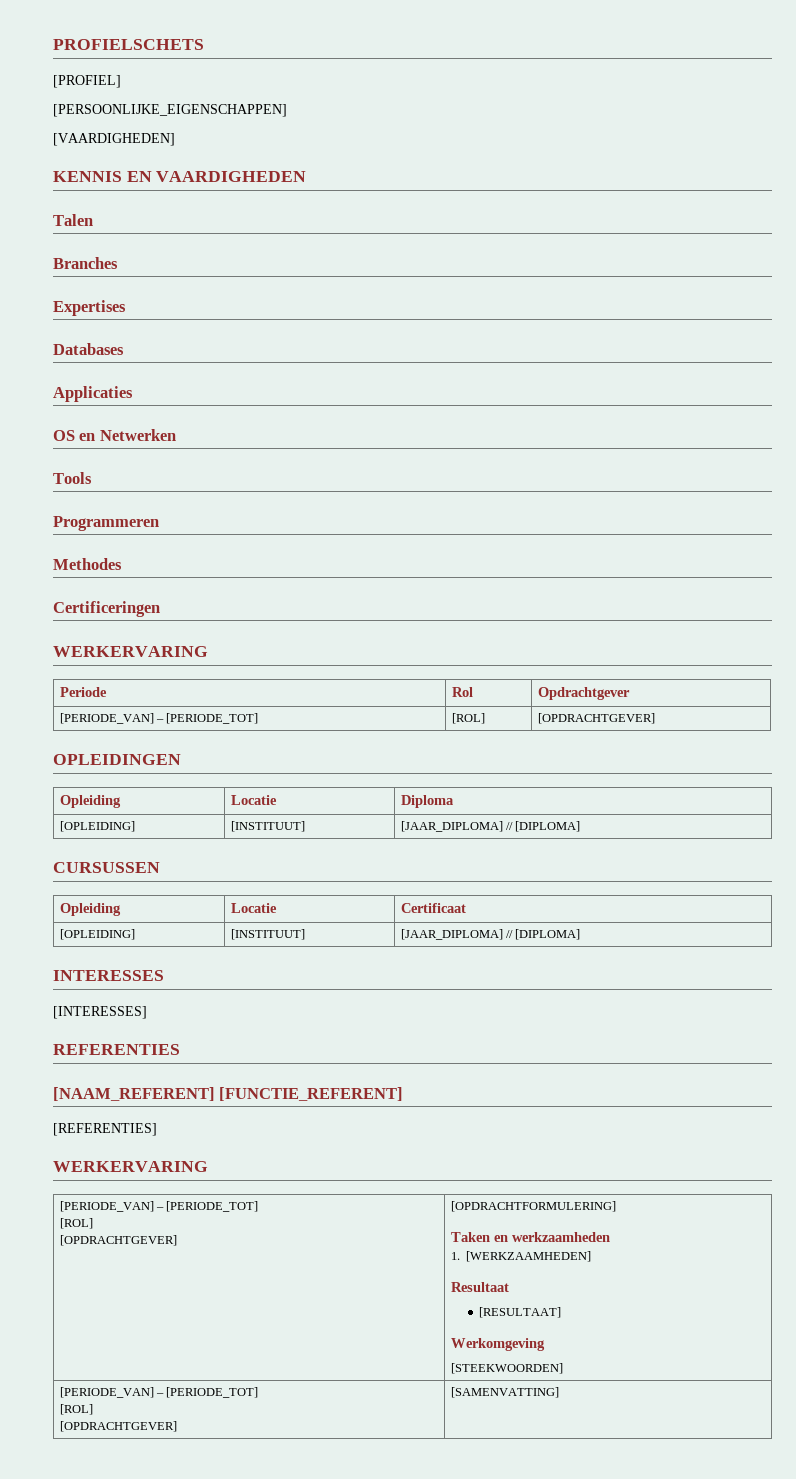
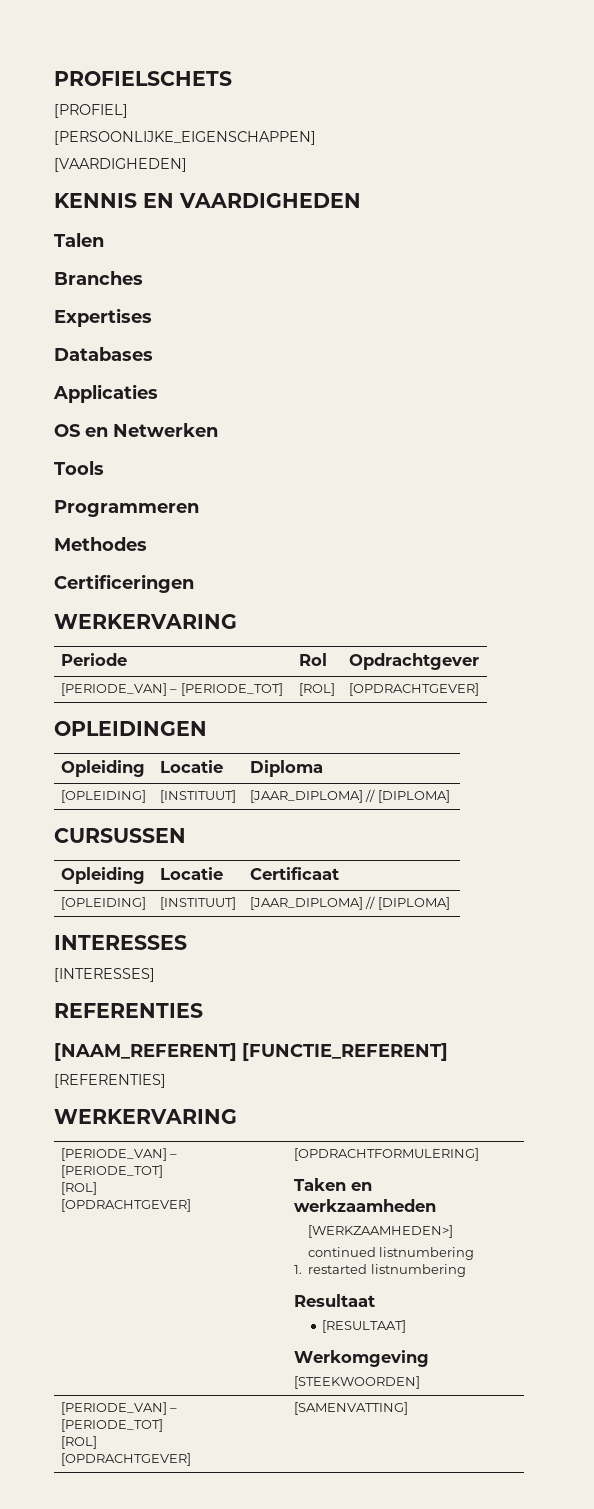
(610, 1237) none -> [307,1225,453,1238] [307,1247,475,1260] // [WERKZAAMHEDEN>] // continued listnumbering
[465,1251,591,1262] [WERKZAAMHEDEN] -> [308,1264,466,1277] restarted listnumbering

